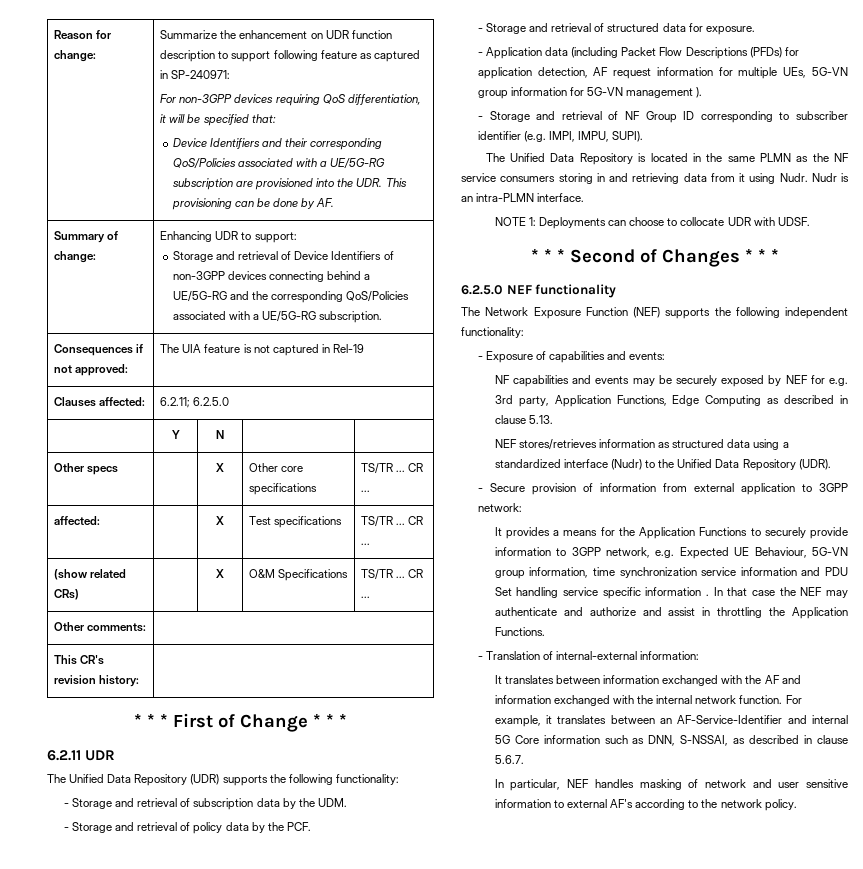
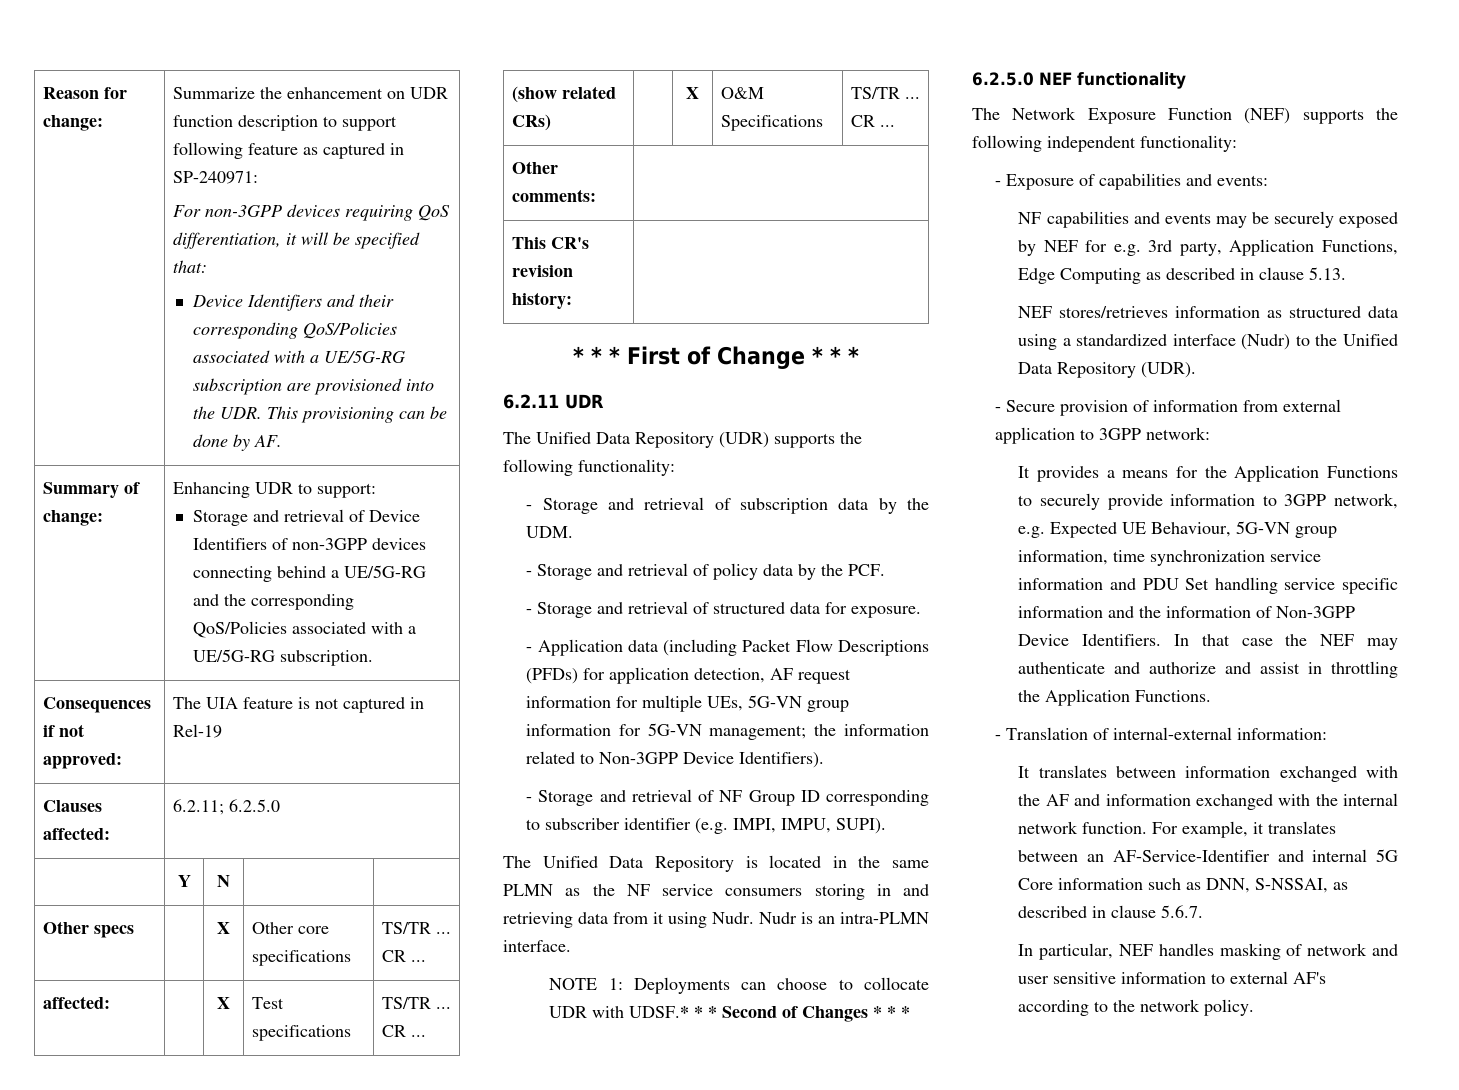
[626,87,703,98] management ). -> [709,724,929,740] [526,751,825,768] management; the information related to Non-3GPP Device Identifiers).
[777,217,810,226] [530,248,539,262] UDSF. // * -> [629,1006,690,1018] UDSF.*
[706,594,710,596] . -> [1108,606,1356,618] [1018,634,1162,646] and the information of Non-3GPP Device Identifiers.

